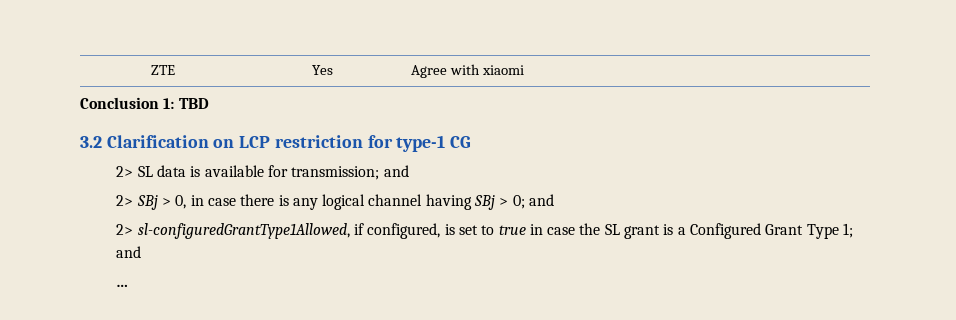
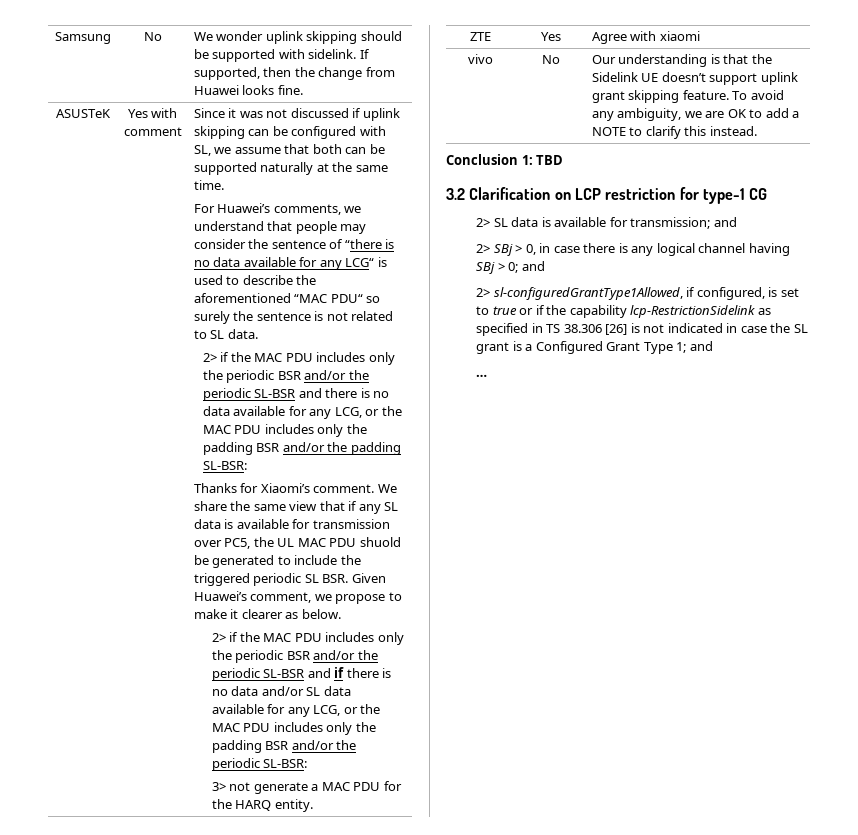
(150, 70) none -> [54,32,111,44] [143,32,162,41] [193,31,402,44] [193,49,370,62] [193,67,395,80] [193,85,303,95] [55,109,111,118] [127,108,178,118] [123,127,182,136] [193,108,400,121] [193,126,386,139] [193,144,385,156] [193,162,388,175] [193,180,224,190] [193,203,362,215] [193,221,367,234] [193,239,395,249] [193,257,387,270] [193,275,317,285] [193,293,381,303] [193,311,394,324] [193,329,258,339] [202,352,395,365] [202,370,369,383] [202,388,390,401] [202,406,402,419] [202,424,367,437] [202,442,401,455] [202,461,247,470] [193,483,397,493] [193,501,399,514] [193,519,390,529] [193,537,401,549] [193,555,361,568] [193,573,386,586] [193,591,402,604] [193,609,341,619] [211,632,404,645] [211,650,378,663] [211,667,392,681] [211,686,351,696] [211,704,381,717] [211,722,376,735] [211,740,357,753] [211,758,308,771] [211,781,402,794] [211,799,313,812] Samsung | No | We wonder uplink skipping should be supported with sidelink. If supported, then the change from Huawei looks fine. // ASUSTeK | Yes with comment | Since it was not discussed if uplink skipping can be configured with SL, we assume that both can be supported naturally at the same time. // For Huawei’s comments, we understand that people may consider the sentence of “there is no data available for any LCG“ is used to describe the aforementioned “MAC PDU“ so surely the sentence is not related to SL data. // 2> if the MAC PDU includes only the periodic BSR and/or the periodic SL-BSR and there is no data available for any LCG, or the MAC PDU includes only the padding BSR and/or the padding SL-BSR: // Thanks for Xiaomi’s comment. We share the same view that if any SL data is available for transmission over PC5, the UL MAC PDU shuold be generated to include the triggered periodic SL BSR. Given Huawei’s comment, we propose to make it clearer as below. // 2> if the MAC PDU includes only the periodic BSR and/or the periodic SL-BSR and if there is no data and/or SL data available for any LCG, or the MAC PDU includes only the padding BSR and/or the periodic SL-BSR: // 3> not generate a MAC PDU for the HARQ entity. //
(525, 70) none -> [468,54,493,64] [541,55,560,64] [591,54,772,67] [591,72,798,85] [591,90,784,103] [591,108,800,121] [591,126,757,139] // vivo | No | Our understanding is that the Sidelink UE doesn’t support uplink grant skipping feature. To avoid any ambiguity, we are OK to add a NOTE to clarify this instead.
(526, 230) none -> [519,305,771,318] [476,323,723,336] or if the capability lcp-RestrictionSidelink as specified in TS 38.306 [26] is not indicated

